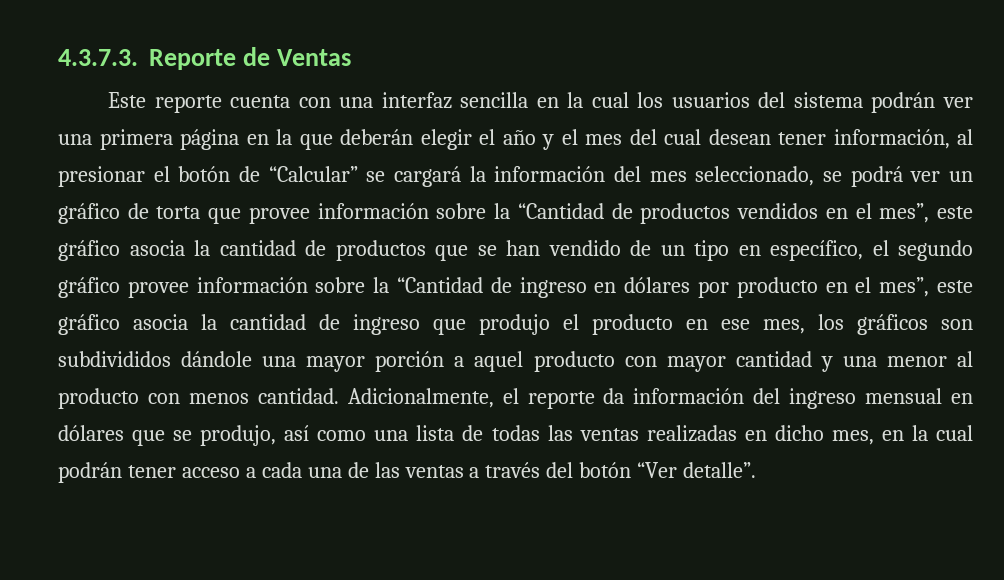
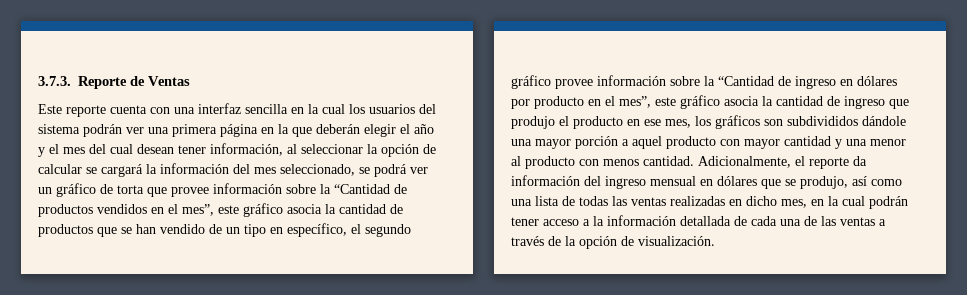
[58,49,138,66] 4.3.7.3. -> [38,76,71,86] 3.7.3.
[58,166,358,187] presionar el botón de “Calcular” -> [301,144,436,157] [38,164,82,174] seleccionar la opción de calcular
(256, 472) none -> [593,215,747,226] la información detallada de
[546,462,757,478] del botón “Ver detalle”. -> [548,236,715,249] de la opción de visualización.

